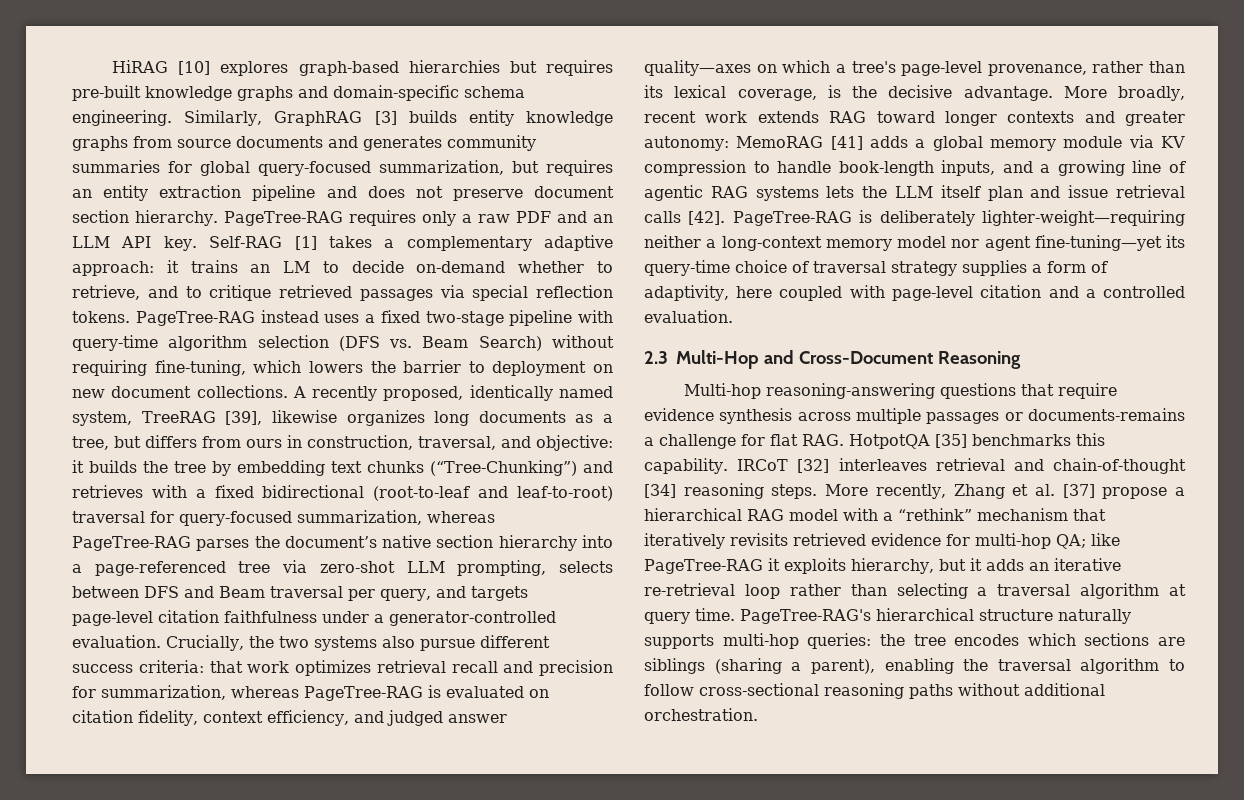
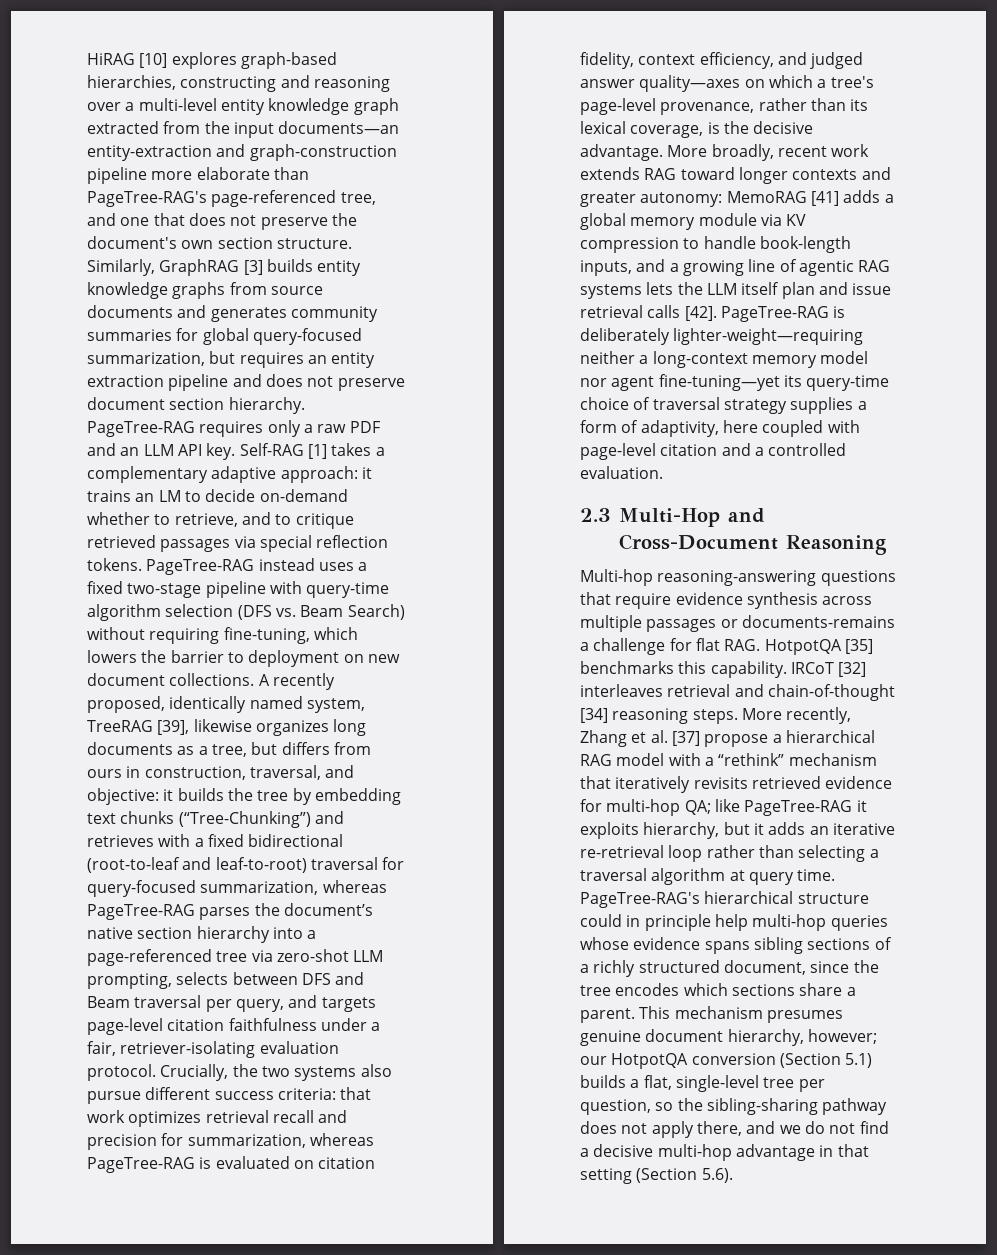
[408,60,613,76] [72,85,525,101] [72,110,172,126] hierarchies but requires pre-built knowledge graphs and domain-specific schema engineering. -> [87,75,390,92] [87,98,399,115] [87,121,400,138] [87,144,397,161] [87,167,309,184] [87,190,376,207] [87,213,357,230] [87,236,352,249] hierarchies, constructing and reasoning over a multi-level entity knowledge graph extracted from the input documents—an entity-extraction and graph-construction pipeline more elaborate than PageTree-RAG's page-referenced tree, and one that does not preserve the document's own section structure.
[389,611,556,626] [72,635,161,648] generator-controlled evaluation. -> [87,1041,339,1058] [87,1064,156,1081] fair, retriever-isolating evaluation protocol.
[1058,609,1131,624] [644,633,872,649] naturally supports multi-hop queries: -> [580,914,888,931] [580,937,892,954] [580,960,850,977] could in principle help multi-hop queries whose evidence spans sibling sections of a richly structured document, since
[1158,637,1185,646] [644,658,1185,674] [644,683,1105,699] [644,708,758,721] are siblings (sharing a parent), enabling the traversal algorithm to follow cross-sectional reasoning paths without additional orchestration. -> [799,983,856,996] [580,1006,843,1023] [580,1029,877,1046] [580,1053,873,1069] [580,1075,825,1092] [580,1098,888,1115] [580,1121,889,1138] [580,1144,869,1161] [580,1168,733,1184] share a parent. This mechanism presumes genuine document hierarchy, however; our HotpotQA conversion (Section 5.1) builds a flat, single-level tree per question, so the sibling-sharing pathway does not apply there, and we do not find a decisive multi-hop advantage in that setting (Section 5.6).

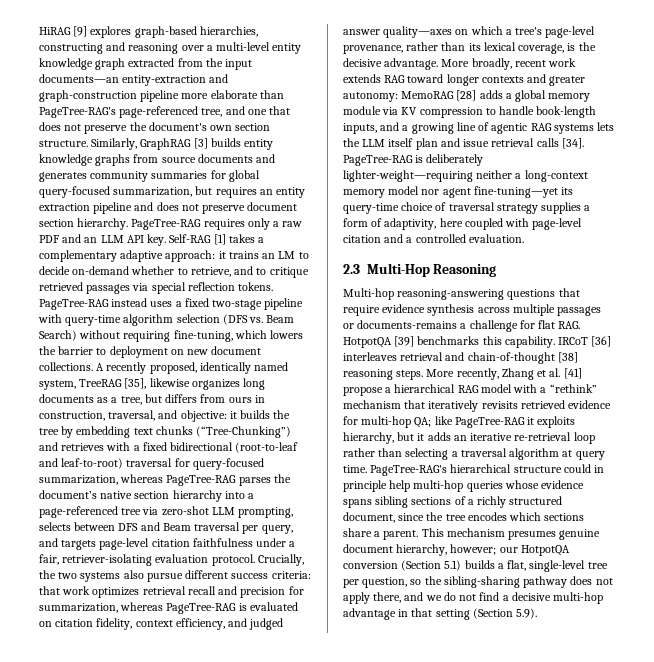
[139,53,168,68] [10] -> [73,26,88,37] [9]
[157,720,190,735] [39], -> [124,378,147,389] [35],
[810,191,839,206] [41] -> [456,90,477,101] [28]
[684,306,717,321] [42]. -> [561,138,584,149] [34].
[728,508,765,523] [619,534,778,550] and Cross-Document -> (430, 270) none
[844,639,873,654] [35] -> [394,336,415,347] [39]
[838,662,867,677] [32] -> [591,336,612,347] [36]
[580,708,608,723] [34] -> [557,352,578,363] [38]
[671,731,700,746] [37] -> [563,368,582,379] [41]
[701,1168,733,1183] 5.6). -> [516,608,538,619] 5.9).

